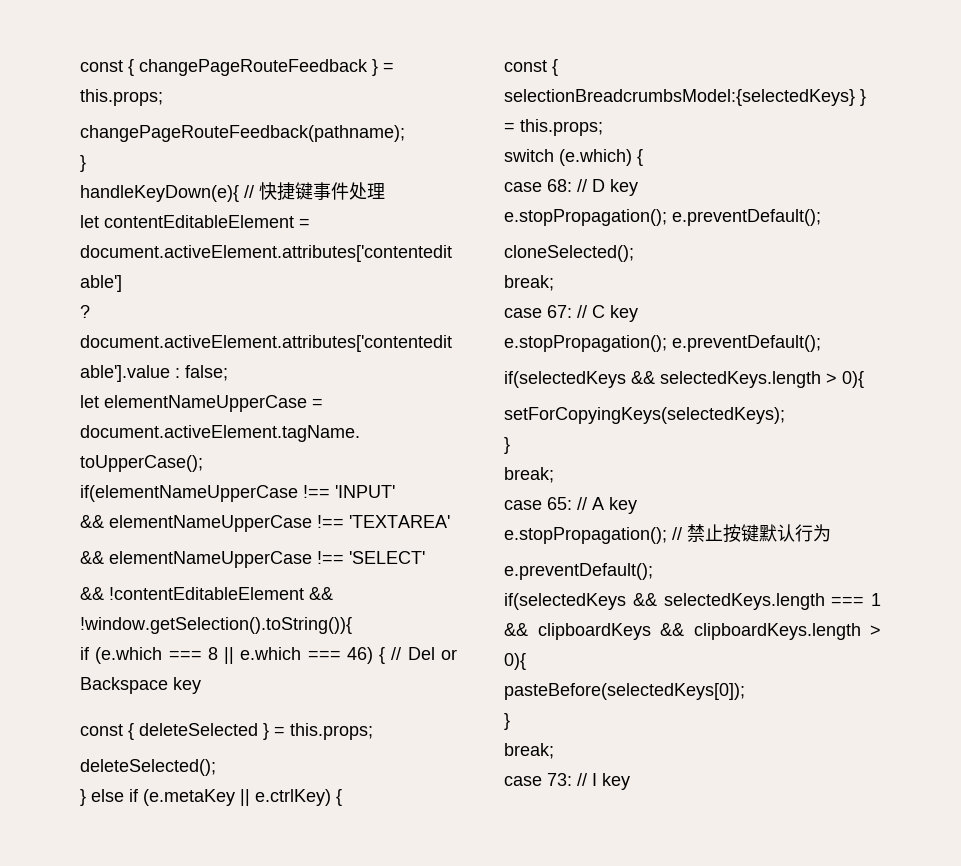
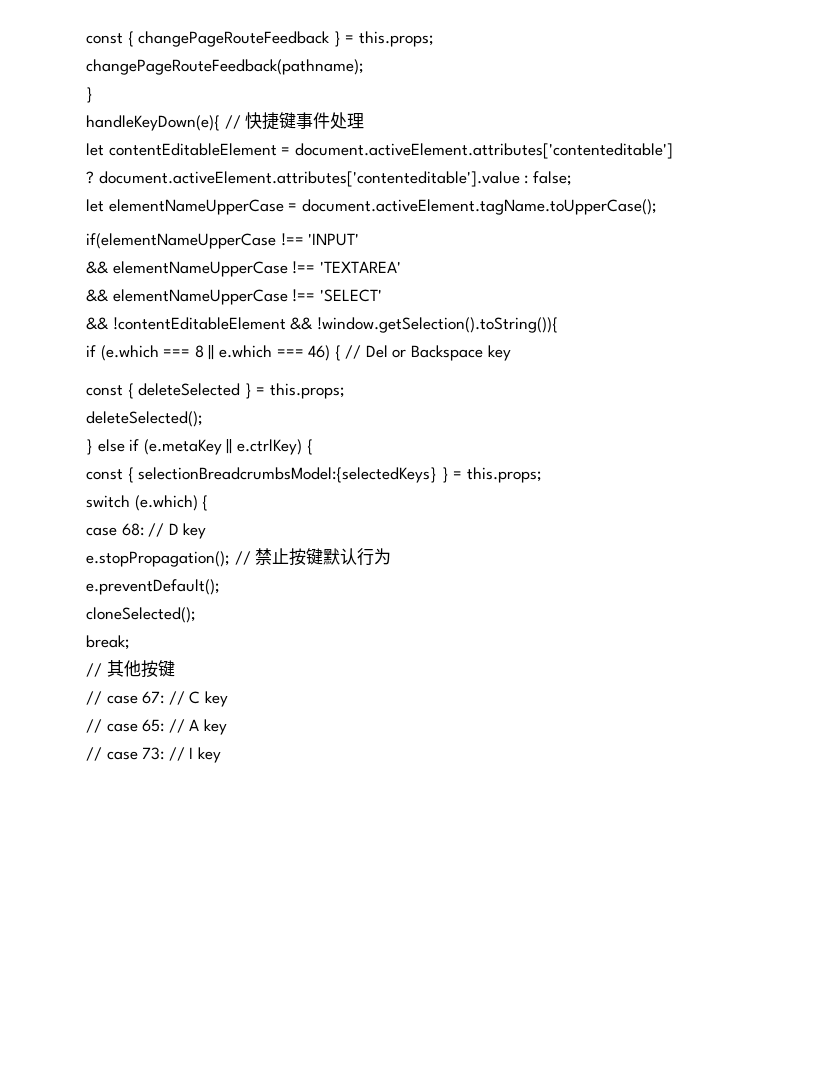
[504,209,821,226] [504,245,634,262] [504,275,554,291] [504,305,638,322] [504,335,821,352] [504,371,864,388] [504,407,785,424] [504,437,510,454] [504,467,554,483] [504,497,637,514] // e.stopPropagation(); e.preventDefault(); // cloneSelected(); // break; // case 67: // C key // e.stopPropagation(); e.preventDefault(); // if(selectedKeys && selectedKeys.length > 0){ // setForCopyingKeys(selectedKeys); // } // break; // case 65: // A key -> (207, 531) none
[504,593,881,610] [504,623,881,640] [504,653,526,670] [504,683,745,700] [504,713,510,730] [504,743,554,759] if(selectedKeys && selectedKeys.length === 1 && clipboardKeys && clipboardKeys.length > 0){ // pasteBefore(selectedKeys[0]); // } // break; // -> [86,607,196,623] [86,635,130,650] [86,660,175,678] [86,691,228,707] [86,719,227,735] [86,747,102,761] cloneSelected(); // break; // // 其他按键 // // case 67: // C key // // case 65: // A key // //

